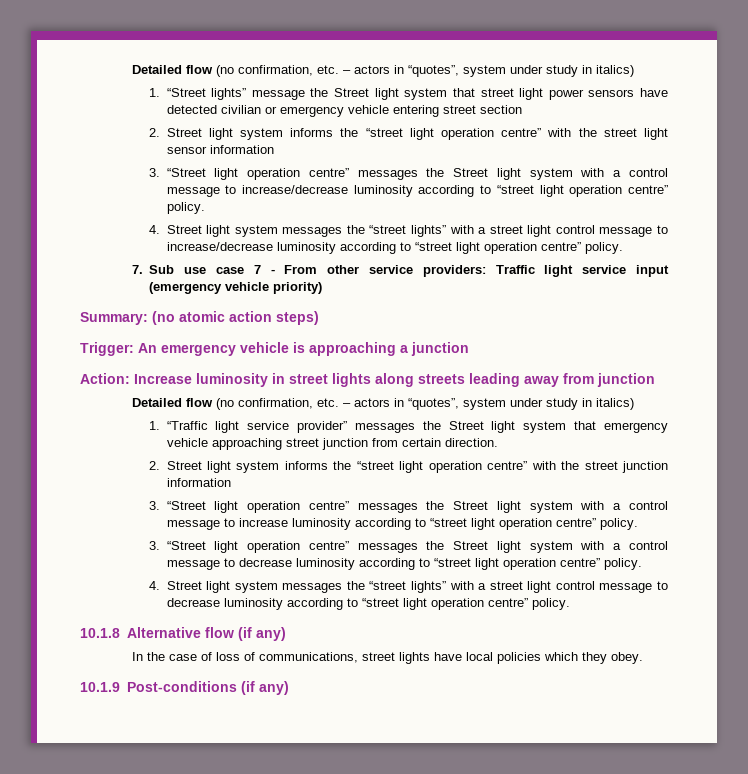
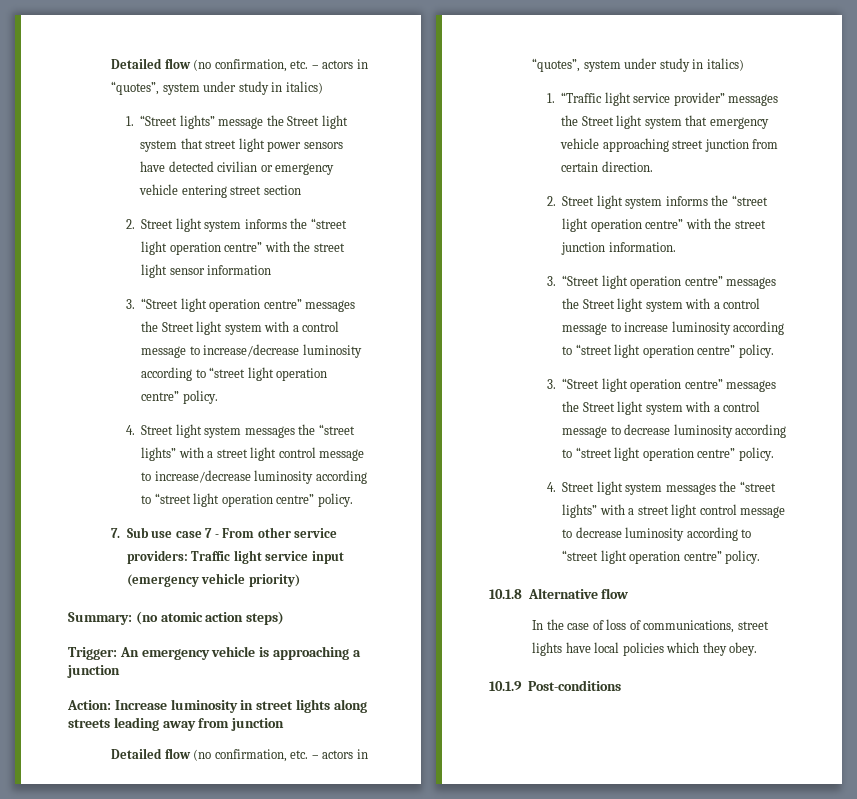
[166,478,231,487] information -> [608,242,676,252] information.
[237,627,286,641] (if any) -> (629, 593) none
[240,681,289,695] (if any) -> (621, 685) none

